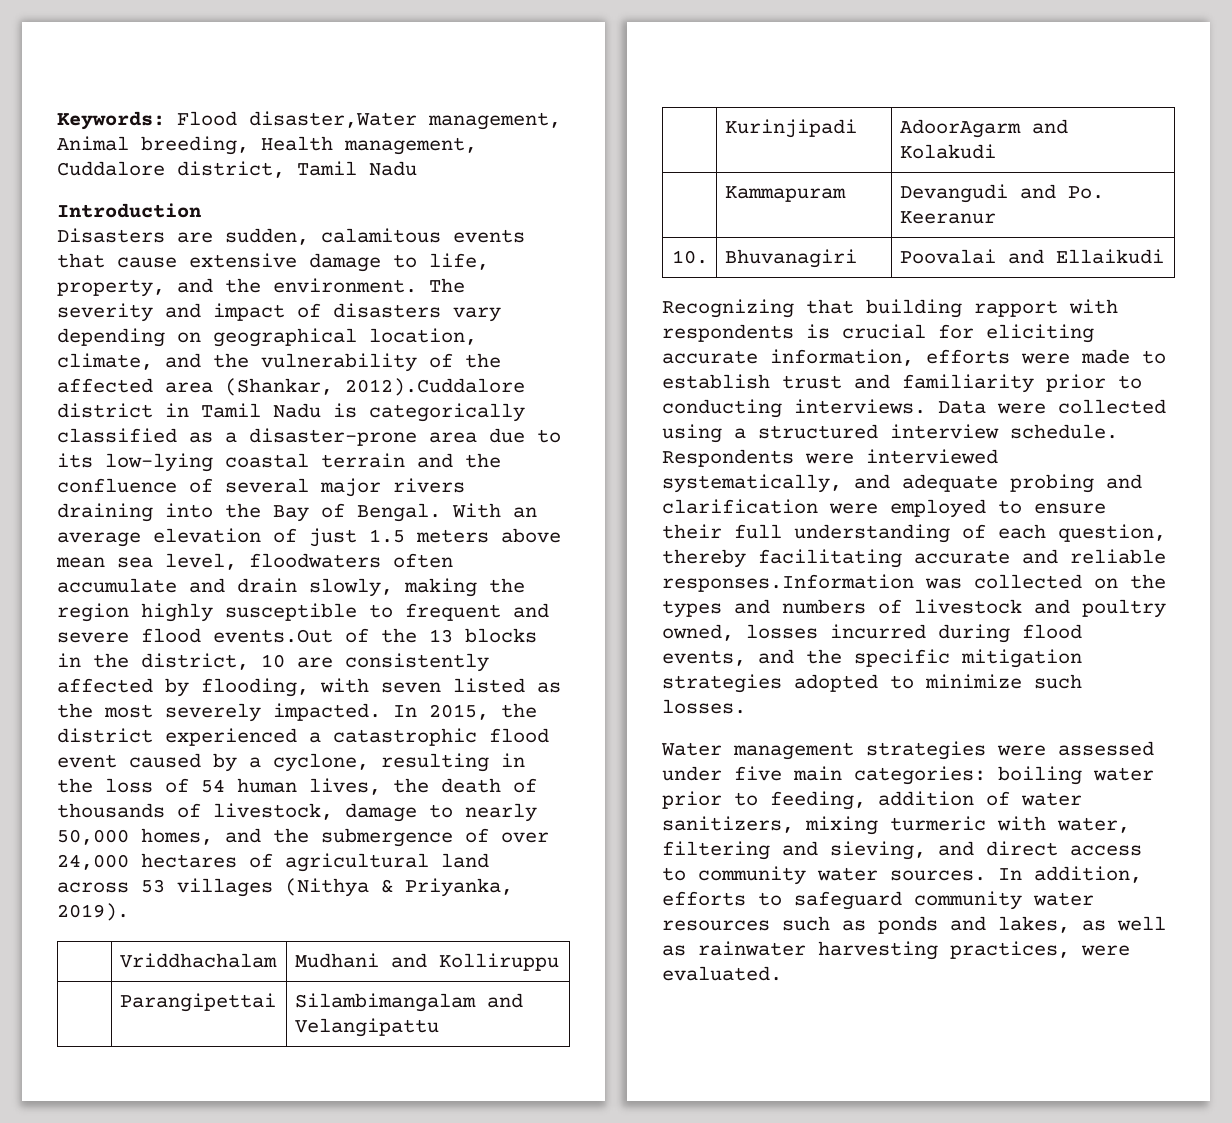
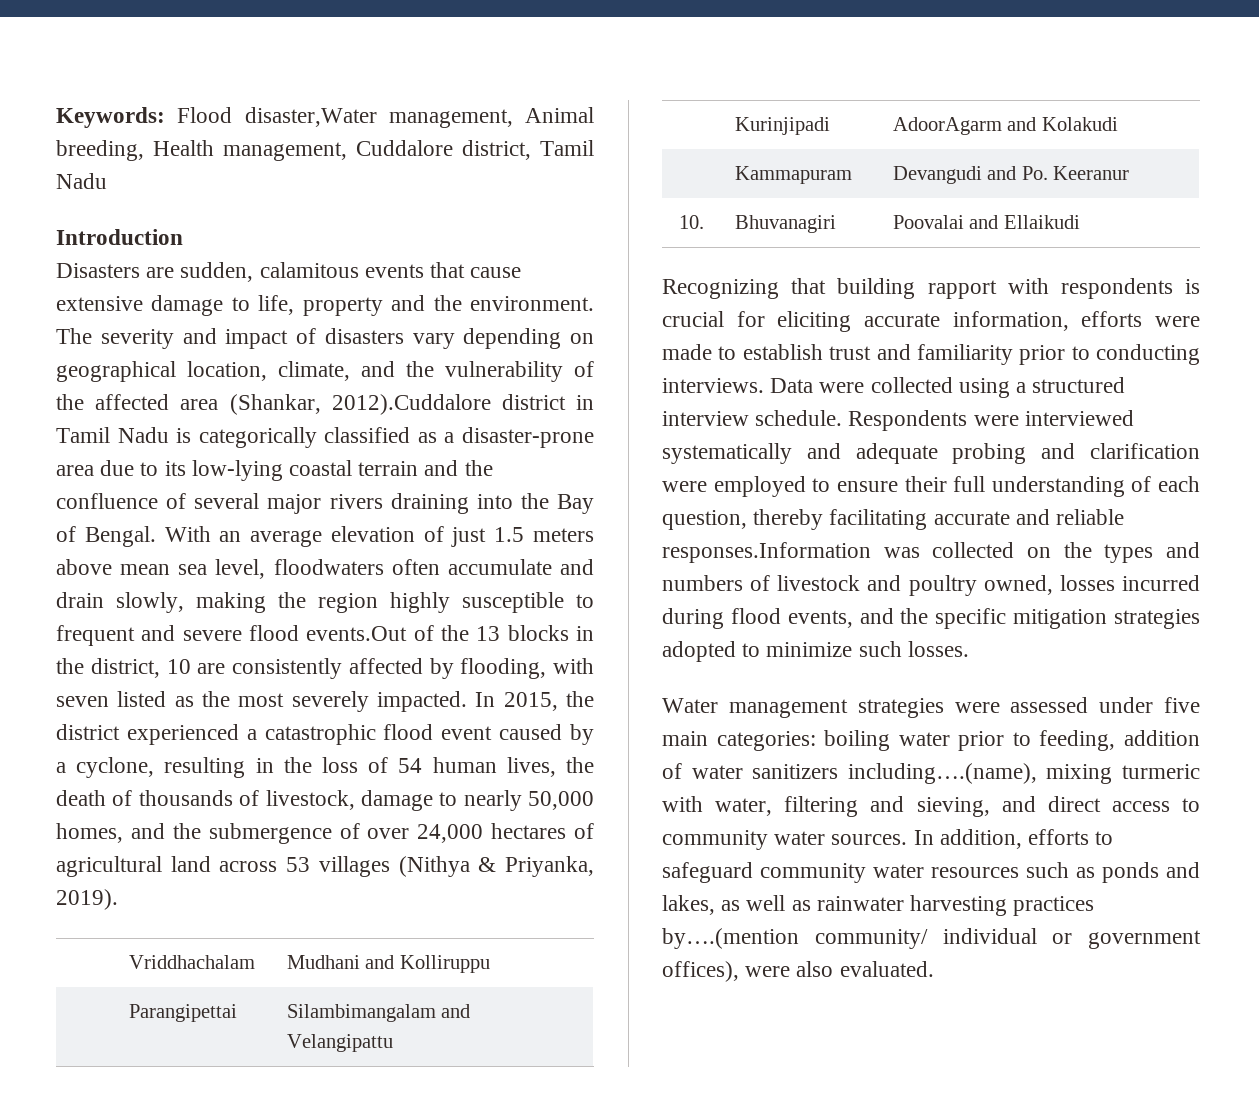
[57,279,165,297] property, -> [302,297,383,316] property
[662,474,842,493] systematically, -> [662,443,792,464] systematically
[662,816,794,833] sanitizers, -> [752,763,1037,784] sanitizers including….(name),
[950,941,1130,959] practices, were -> [1013,896,1095,916] [662,928,1201,949] [662,961,834,982] practices by….(mention community/ individual or government offices), were also

